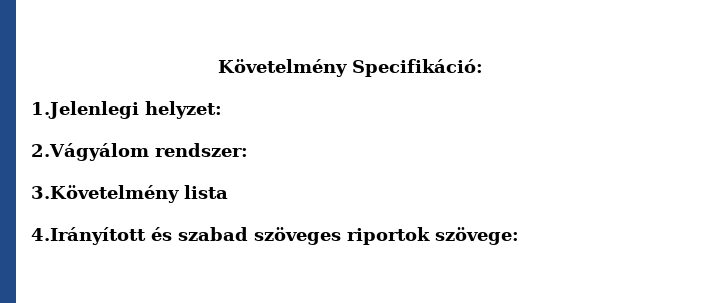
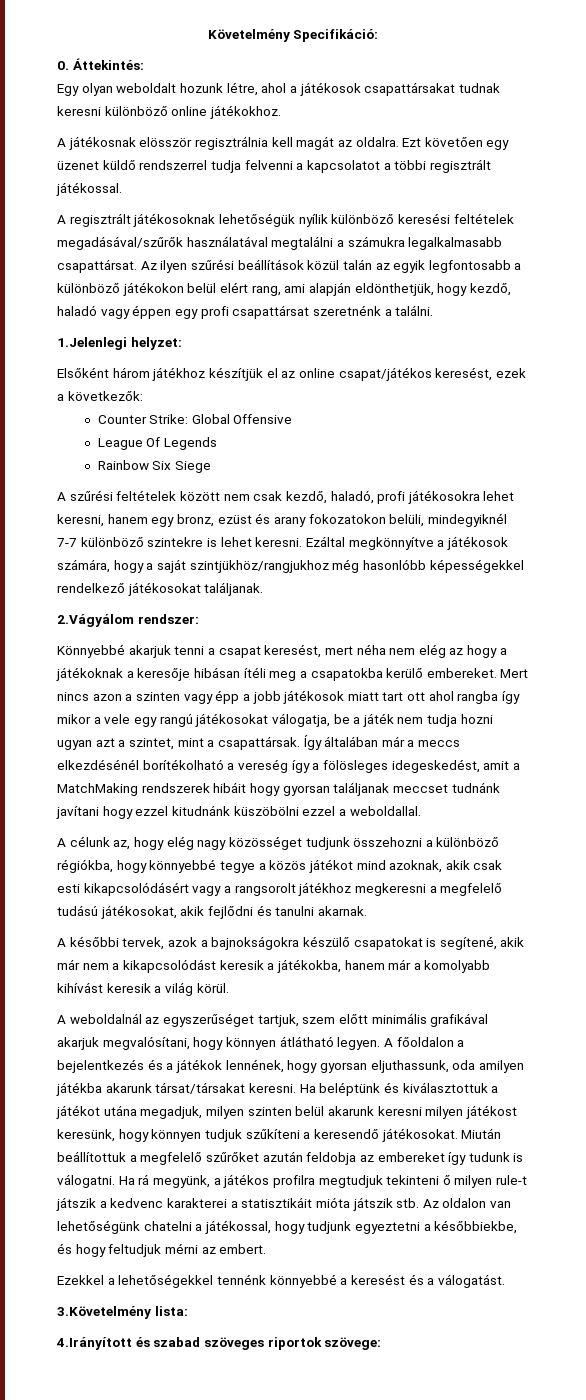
[31,101,222,119] [31,143,248,161] 1.Jelenlegi helyzet: // 2.Vágyálom rendszer: -> [57,58,144,70] [57,82,500,96] [57,105,281,119] [57,136,510,150] [57,159,491,173] [56,182,122,196] [57,213,514,227] [57,236,503,250] [57,259,522,273] [57,282,511,296] [57,305,434,319] [57,337,182,350] [57,367,526,381] [57,391,143,401] [97,414,293,424] [97,437,217,450] [97,460,211,473] [57,490,515,504] [57,513,507,527] [57,536,508,550] [57,559,524,573] [57,582,264,596] [57,614,199,627] [57,644,507,658] [56,667,529,681] [57,690,521,704] [57,713,493,727] [57,735,461,750] [57,759,520,773] [57,782,500,796] [56,805,421,819] [57,836,500,850] [57,859,503,873] [57,882,503,896] [57,905,367,919] [57,936,525,950] [57,959,491,973] [57,982,229,996] [57,1013,489,1027] [57,1036,465,1050] [57,1059,524,1073] [56,1082,499,1096] [56,1105,517,1119] [57,1128,502,1142] [57,1151,524,1165] [57,1174,528,1188] [56,1197,512,1211] [57,1220,518,1234] [57,1243,267,1257] [57,1274,505,1288] 0. Áttekintés: // Egy olyan weboldalt hozunk létre, ahol a játékosok csapattársakat tudnak keresni különböző online játékokhoz. // A játékosnak elösször regisztrálnia kell magát az oldalra. Ezt követően egy üzenet küldő rendszerrel tudja felvenni a kapcsolatot a többi regisztrált játékossal. // A regisztrált játékosoknak lehetőségük nyílik különböző keresési feltételek megadásával/szűrők használatával megtalálni a számukra legalkalmasabb csapattársat. Az ilyen szűrési beállítások közül talán az egyik legfontosabb a különböző játékokon belül elért rang, ami alapján eldönthetjük, hogy kezdő, haladó vagy éppen egy profi csapattársat szeretnénk a találni. // 1.Jelenlegi helyzet: // Elsőként három játékhoz készítjük el az online csapat/játékos keresést, ezek a következők: // Counter Strike: Global Offensive // League Of Legends // Rainbow Six Siege // A szűrési feltételek között nem csak kezdő, haladó, profi játékosokra lehet keresni, hanem egy bronz, ezüst és arany fokozatokon belüli, mindegyiknél 7-7 különböző szintekre is lehet keresni. Ezáltal megkönnyítve a játékosok számára, hogy a saját szintjükhöz/rangjukhoz még hasonlóbb képességekkel rendelkező játékosokat találjanak. // 2.Vágyálom rendszer: // Könnyebbé akarjuk tenni a csapat keresést, mert néha nem elég az hogy a játékoknak a keresője hibásan ítéli meg a csapatokba kerülő embereket. Mert nincs azon a szinten vagy épp a jobb játékosok miatt tart ott ahol rangba így mikor a vele egy rangú játékosokat válogatja, be a játék nem tudja hozni ugyan azt a szintet, mint a csapattársak. Így általában már a meccs elkezdésénél borítékolható a vereség így a fölösleges idegeskedést, amit a MatchMaking rendszerek hibáit hogy gyorsan találjanak meccset tudnánk javítani hogy ezzel kitudnánk küszöbölni ezzel a weboldallal. // A célunk az, hogy elég nagy közösséget tudjunk összehozni a különböző régiókba, hogy könnyebbé tegye a közös játékot mind azoknak, akik csak esti kikapcsolódásért vagy a rangsorolt játékhoz megkeresni a megfelelő tudású játékosokat, akik fejlődni és tanulni akarnak. // A későbbi tervek, azok a bajnokságokra készülő csapatokat is segítené, akik már nem a kikapcsolódást keresik a játékokba, hanem már a komolyabb kihívást keresik a világ körül. // A weboldalnál az egyszerűséget tartjuk, szem előtt minimális grafikával akarjuk megvalósítani, hogy könnyen átlátható legyen. A főoldalon a bejelentkezés és a játékok lennének, hogy gyorsan eljuthassunk, oda amilyen játékba akarunk társat/társakat keresni. Ha beléptünk és kiválasztottuk a játékot utána megadjuk, milyen szinten belül akarunk keresni milyen játékost keresünk, hogy könnyen tudjuk szűkíteni a keresendő játékosokat. Miután beállítottuk a megfelelő szűrőket azután feldobja az embereket így tudunk is válogatni. Ha rá megyünk, a játékos profilra megtudjuk tekinteni ő milyen rule-t játszik a kedvenc karakterei a statisztikáit mióta játszik stb. Az oldalon van lehetőségünk chatelni a játékossal, hogy tudjunk egyeztetni a későbbiekbe, és hogy feltudjuk mérni az embert. // Ezekkel a lehetőségekkel tennénk könnyebbé a keresést és a válogatást.
[184,185,228,199] lista -> [154,1306,188,1316] lista:

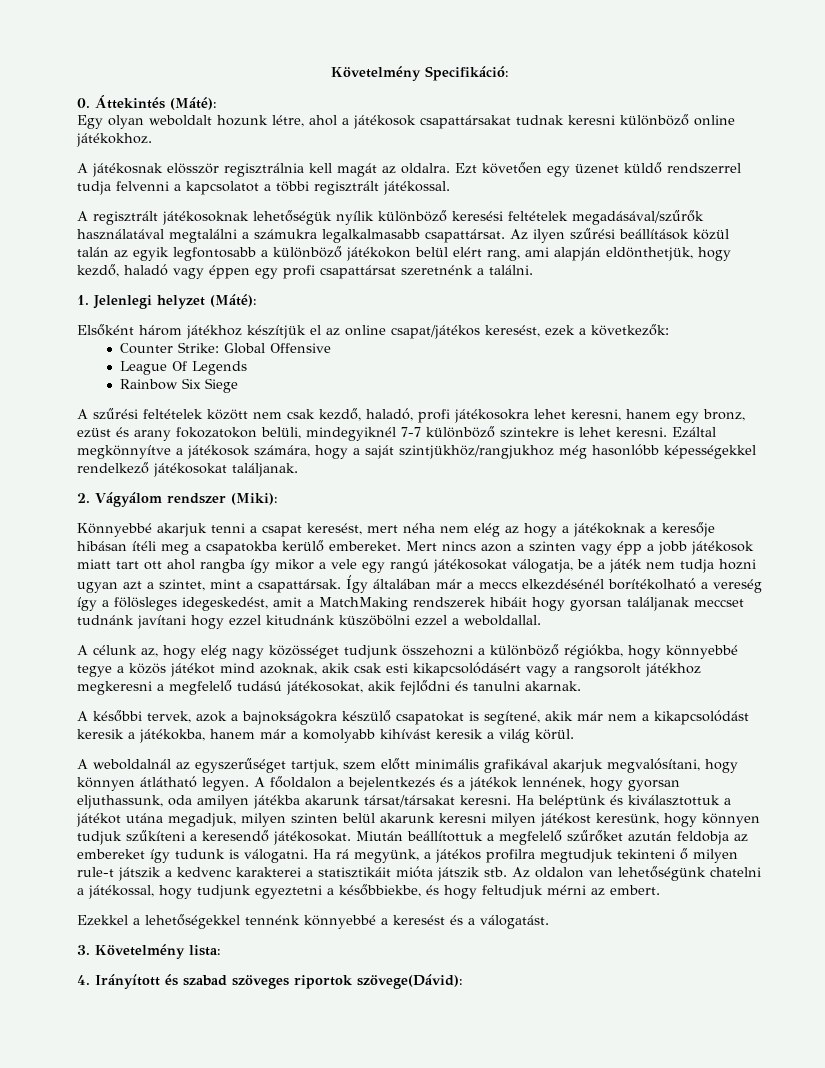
[72,58,144,70] Áttekintés: -> [95,95,217,110] Áttekintés (Máté):
[57,337,182,350] 1.Jelenlegi helyzet: -> [77,294,257,309] 1. Jelenlegi helyzet (Máté):
[57,614,199,627] 2.Vágyálom rendszer: -> [77,492,278,507] 2. Vágyálom rendszer (Miki):
[57,1306,151,1319] 3.Követelmény -> [77,944,185,959] 3. Követelmény
[56,1337,132,1350] 4.Irányított -> [77,974,160,989] 4. Irányított
[324,1337,382,1350] szövege: -> [357,974,463,989] szövege(Dávid):

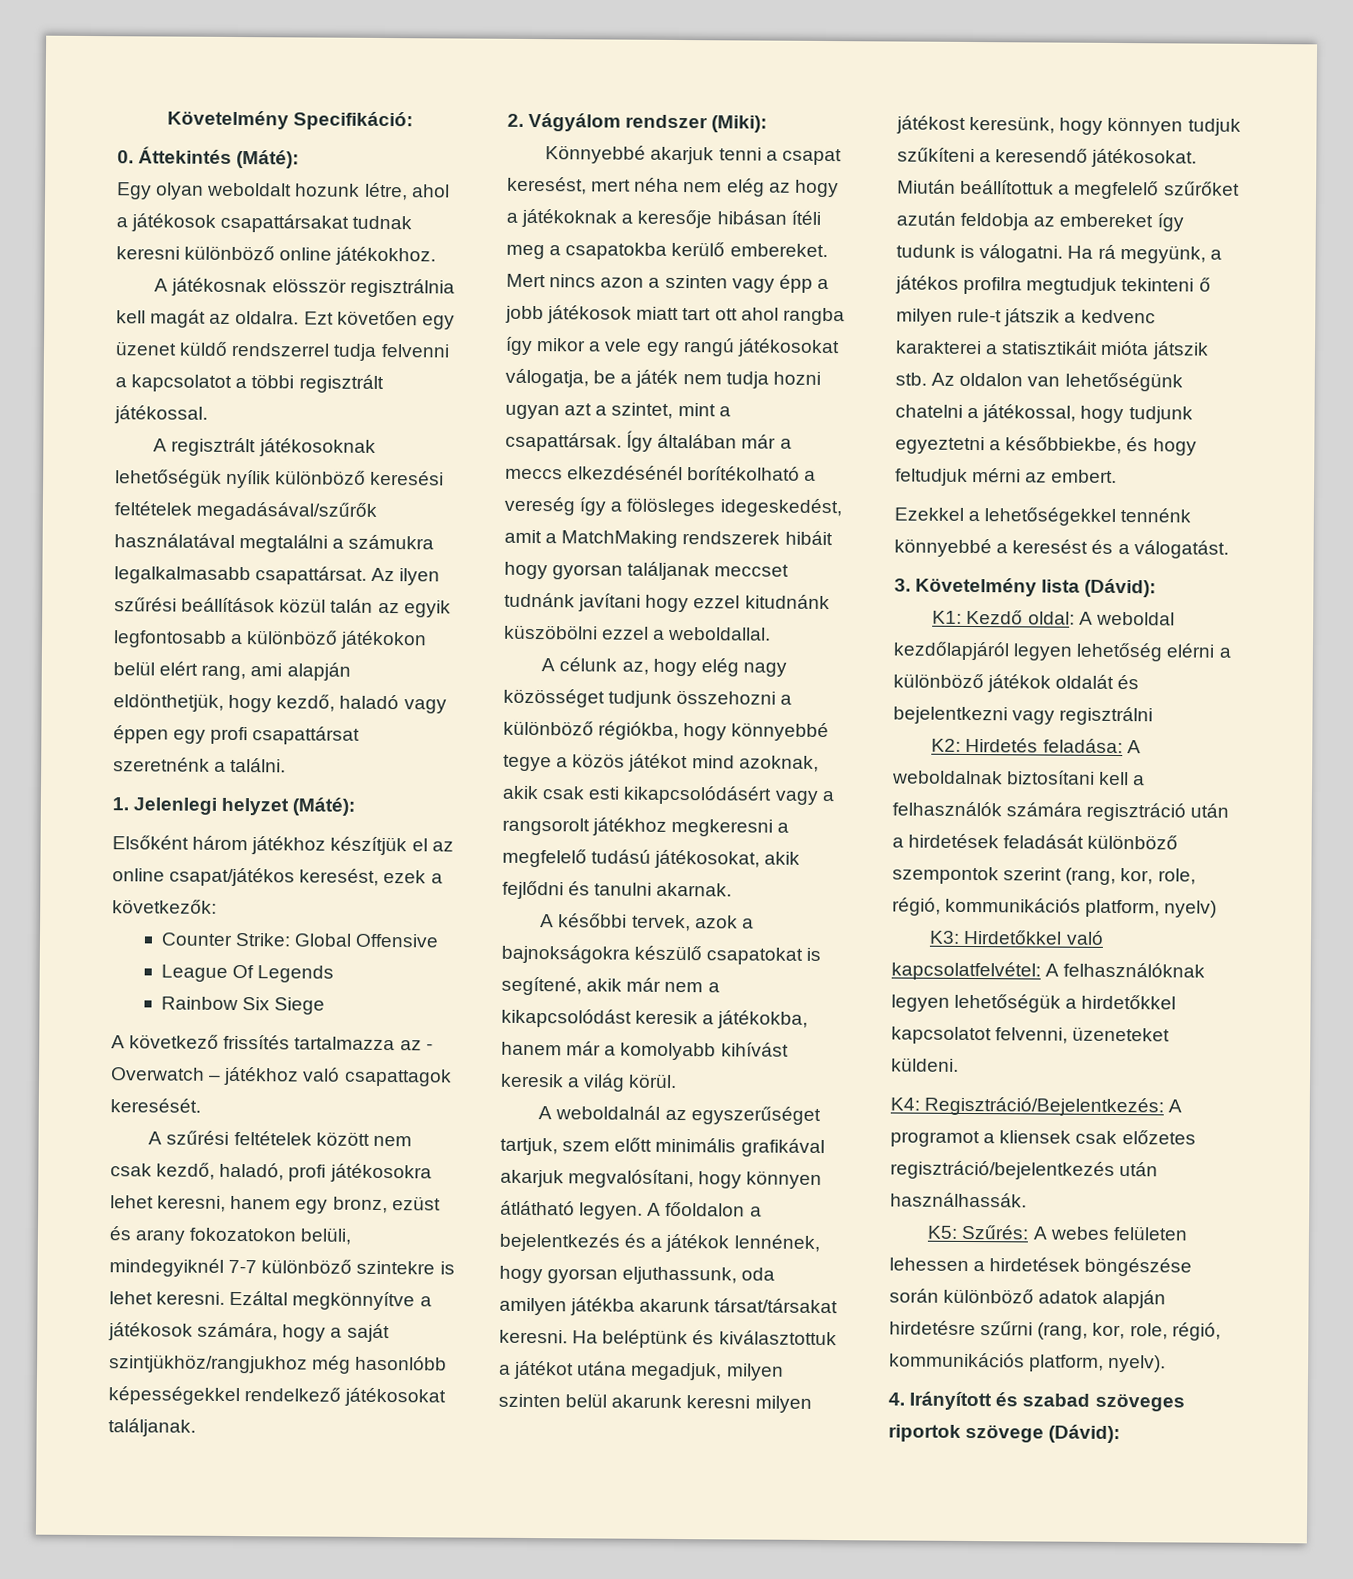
(238, 385) none -> [111,1034,433,1051] [111,1066,452,1087] [110,1098,201,1113] // A következő frissítés tartalmazza az - Overwatch – játékhoz való csapattagok keresését.
[189,945,221,956] lista: -> [1041,578,1157,598] [932,609,1175,626] [893,641,1231,662] [893,673,1140,693] [893,706,1154,726] [931,737,1141,754] [892,770,1146,786] [892,801,1230,822] [892,833,1179,850] [892,866,1196,885] [892,897,1218,918] [929,929,1104,945] [891,961,1206,981] [891,993,1177,1013] [891,1026,1171,1045] [891,1057,959,1072] [890,1096,1183,1117] [890,1130,1196,1148] [890,1160,1159,1180] [890,1192,1027,1208] [927,1224,1188,1241] [889,1257,1193,1277] [889,1288,1167,1309] [889,1320,1221,1341] [889,1352,1167,1373] lista (Dávid): // K1: Kezdő oldal: A weboldal kezdőlapjáról legyen lehetőség elérni a különböző játékok oldalát és bejelentkezni vagy regisztrálni // K2: Hirdetés feladása: A weboldalnak biztosítani kell a felhasználók számára regisztráció után a hirdetések feladását különböző szempontok szerint (rang, kor, role, régió, kommunikációs platform, nyelv) // K3: Hirdetőkkel való kapcsolatfelvétel: A felhasználóknak legyen lehetőségük a hirdetőkkel kapcsolatot felvenni, üzeneteket küldeni. // K4: Regisztráció/Bejelentkezés: A programot a kliensek csak előzetes regisztráció/bejelentkezés után használhassák. // K5: Szűrés: A webes felületen lehessen a hirdetések böngészése során különböző adatok alapján hirdetésre szűrni (rang, kor, role, régió, kommunikációs platform, nyelv).
[357,974,463,989] szövege(Dávid): -> [965,1424,1121,1444] szövege (Dávid):

